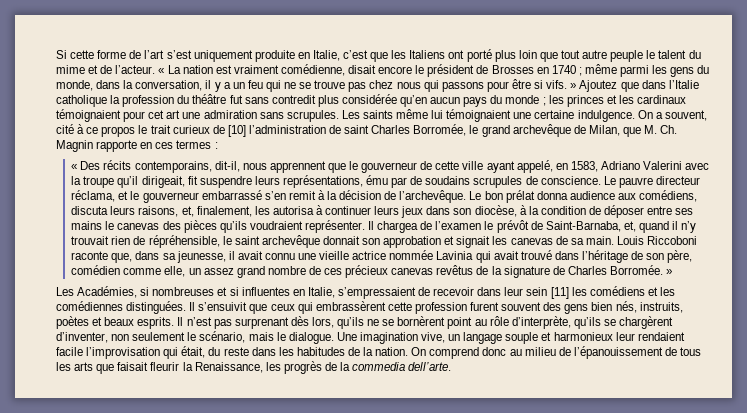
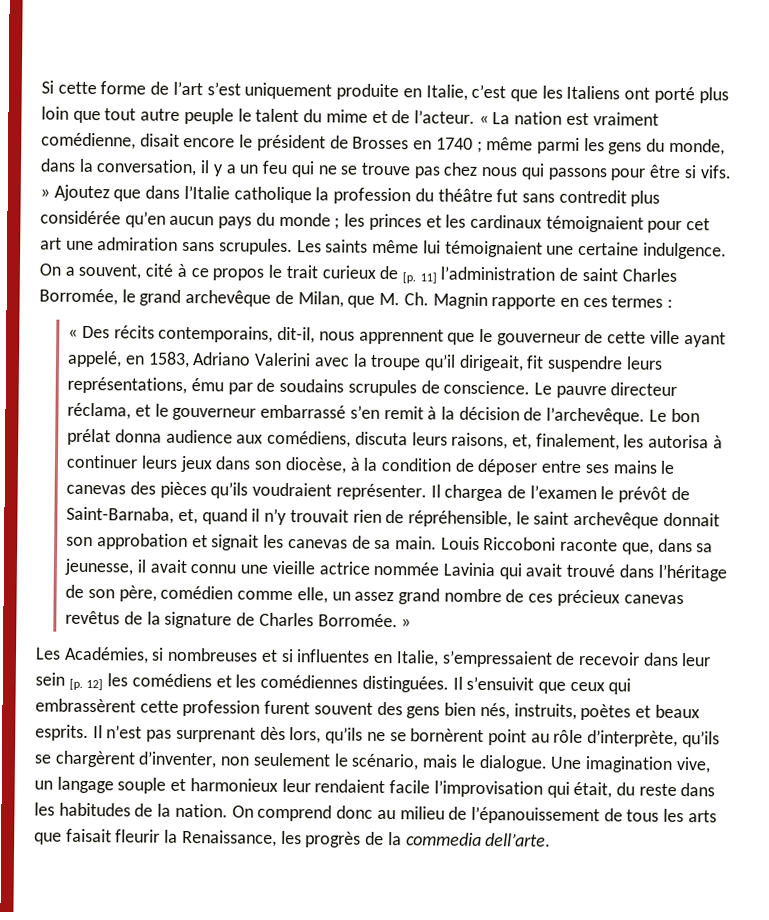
[227,125,246,137] [10] -> [401,272,437,284] [p. 11]
[550,287,569,299] [11] -> [68,678,104,691] [p. 12]

